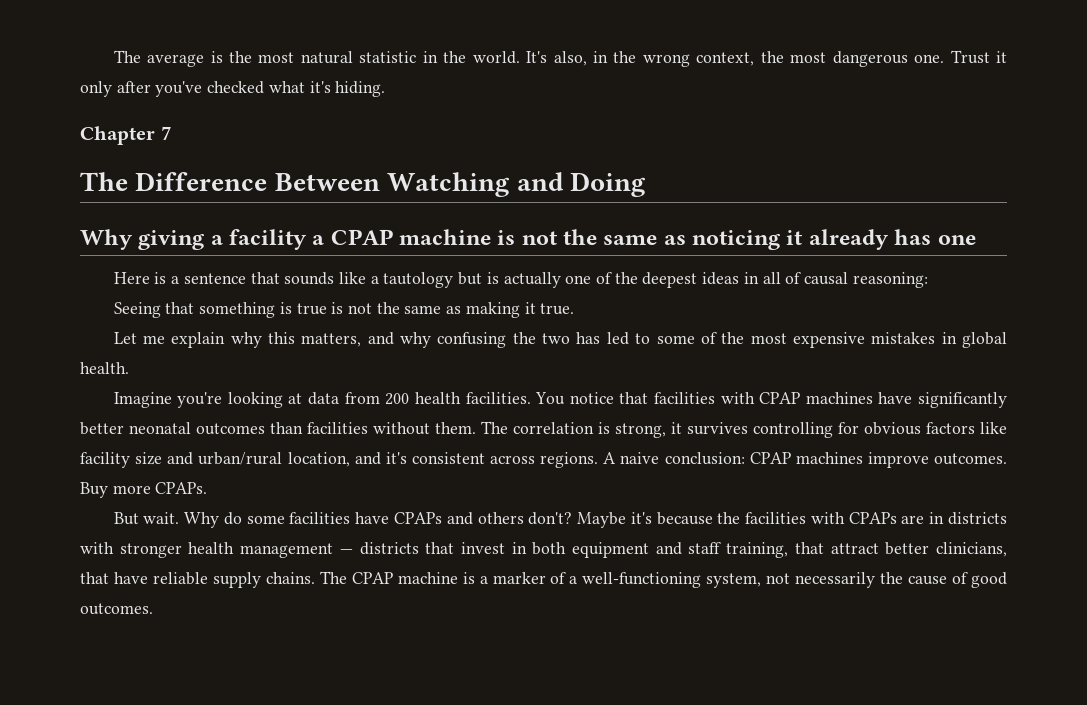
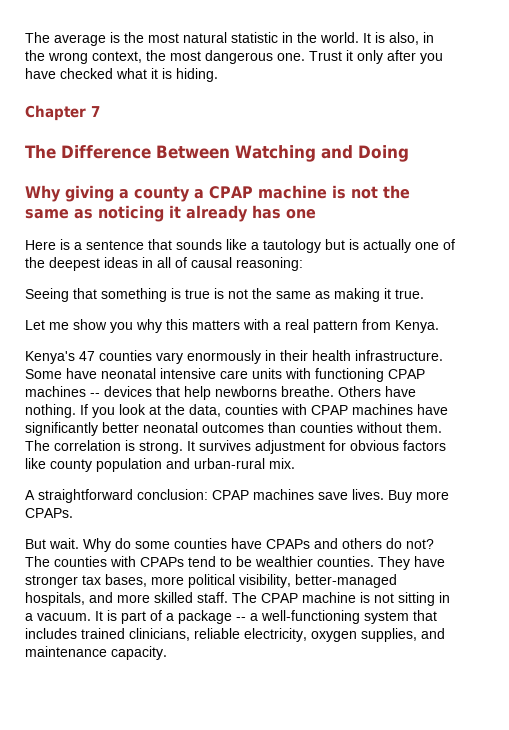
[526,51,548,63] It's -> [363,32,385,43] It is
[155,81,331,97] you've checked what it's -> [420,53,443,64] [25,68,172,79] you have checked what it is
[229,229,308,250] facility -> [134,186,190,202] county
[171,332,1007,348] [80,362,129,374] [113,392,715,408] explain why this matters, and why confusing the two has led to some of the most expensive mistakes in global health. // Imagine you're looking at data from 200 health facilities. You notice that facilities -> [73,319,439,333] [25,350,443,364] [25,368,425,382] [25,386,416,400] [25,404,278,418] show you why this matters with a real pattern from Kenya. // Kenya's 47 counties vary enormously in their health infrastructure. Some have neonatal intensive care units with functioning CPAP machines -- devices that help newborns breathe. Others have nothing. If you look at the data, counties
[307,422,368,434] facilities -> [300,422,353,433] counties
[615,422,1007,438] [80,452,660,468] strong, it survives controlling for obvious factors like facility size and urban/rural location, and it's consistent across regions. A naive -> [139,440,446,454] [25,458,295,472] [25,489,133,503] strong. It survives adjustment for obvious factors like county population and urban-rural mix. // A straightforward
[867,452,1007,468] improve outcomes. -> [318,489,384,500] save lives.
[289,512,351,524] facilities -> [174,538,227,549] counties
[528,512,1008,528] [80,542,1008,558] [80,571,1008,588] [80,603,153,615] don't? Maybe it's because the facilities with CPAPs are in districts with stronger health management — districts that invest in both equipment and staff training, that attract better clinicians, that have reliable supply chains. The CPAP machine is a marker of a well-functioning system, not necessarily the cause of good outcomes. -> [386,538,434,549] [25,556,445,570] [25,574,397,588] [25,592,450,606] [25,610,437,624] [25,628,445,642] [25,646,167,660] do not? The counties with CPAPs tend to be wealthier counties. They have stronger tax bases, more political visibility, better-managed hospitals, and more skilled staff. The CPAP machine is not sitting in a vacuum. It is part of a package -- a well-functioning system that includes trained clinicians, reliable electricity, oxygen supplies, and maintenance capacity.

